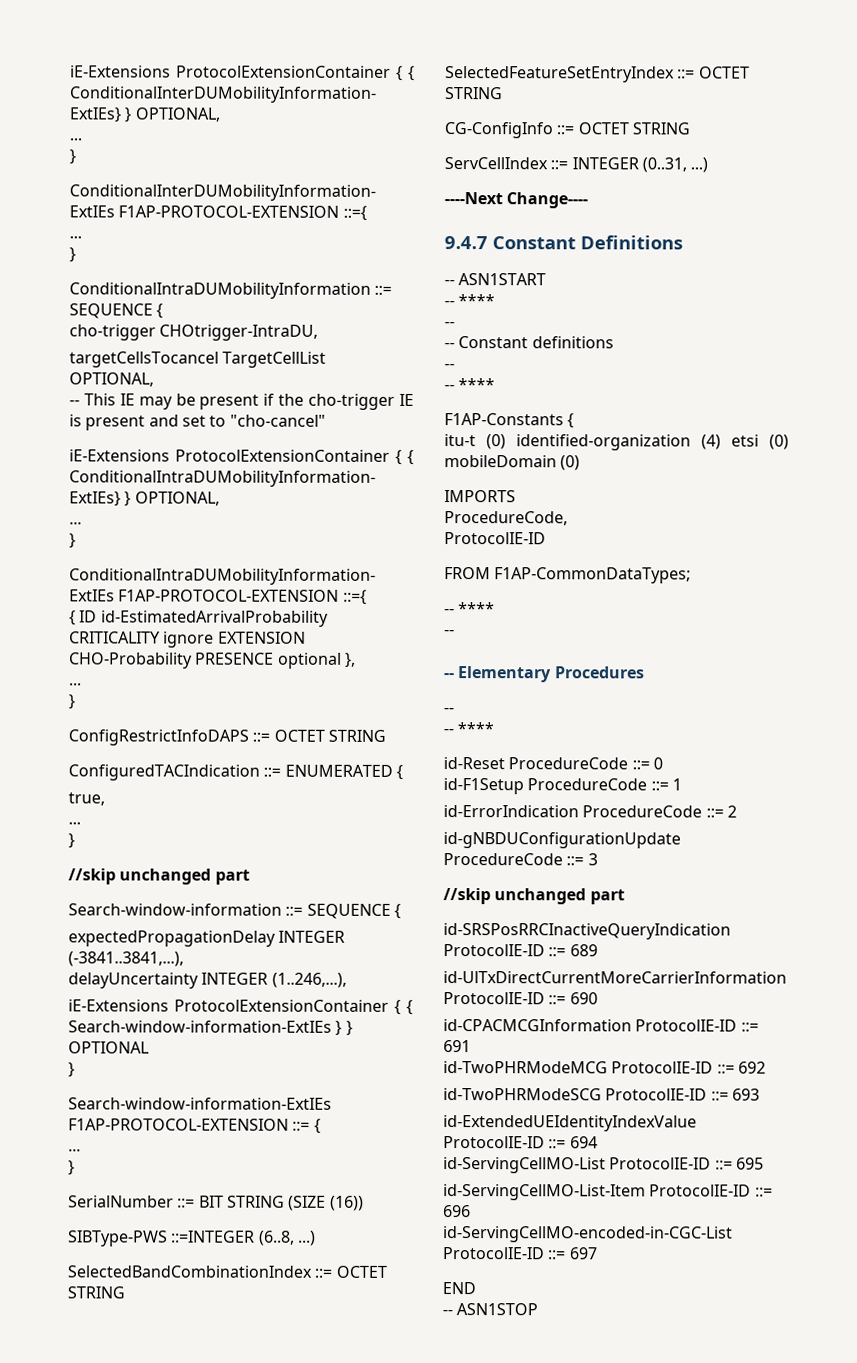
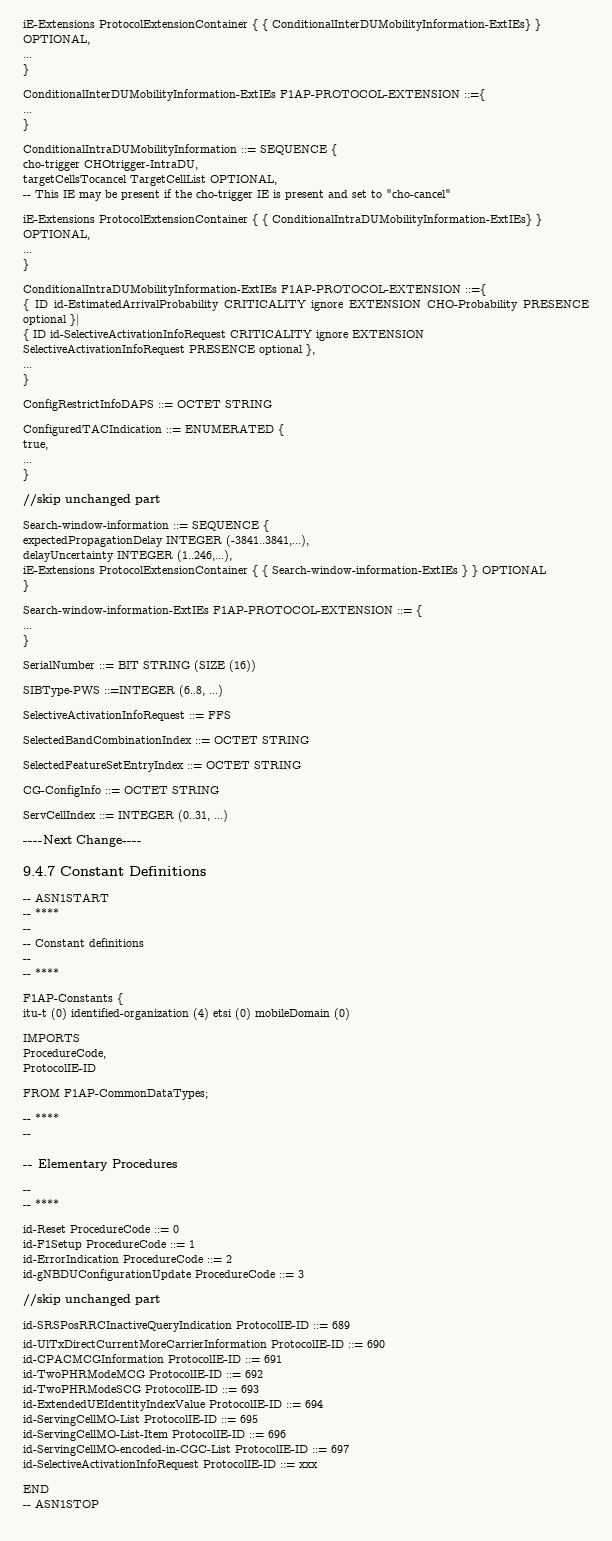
(342, 660) none -> [70,314,79,326] [23,329,424,341] [23,344,303,355] }| // { ID id-SelectiveActivationInfoRequest CRITICALITY ignore EXTENSION SelectiveActivationInfoRequest PRESENCE optional
(316, 1238) none -> [23,710,231,721] // SelectiveActivationInfoRequest ::= FFS
(598, 1253) none -> [23,1459,318,1470] // id-SelectiveActivationInfoRequest ProtocolIE-ID ::= xxx

